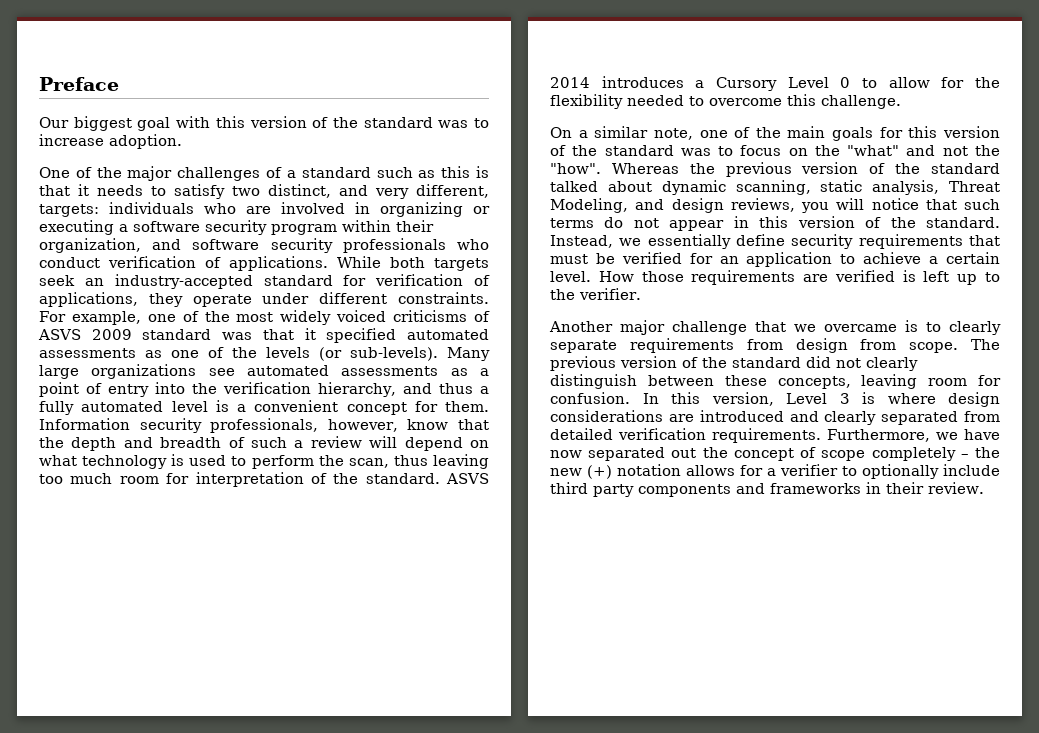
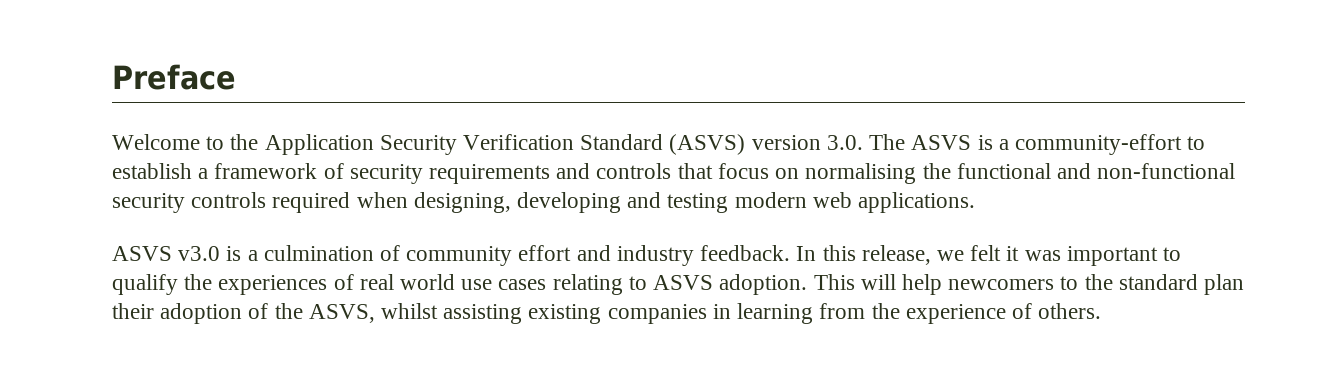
[39,116,489,131] [39,134,182,149] [39,166,489,181] [39,184,489,199] [39,202,490,217] [39,220,434,235] [39,238,489,253] [39,256,489,271] [39,274,490,289] [39,292,490,307] [39,310,491,325] [38,328,490,343] [39,347,490,361] [39,364,489,379] [39,382,489,397] [39,400,489,415] [39,418,489,433] [39,436,489,451] [39,454,489,469] [39,472,489,487] [550,76,1000,91] [550,94,901,109] [550,126,1000,141] [550,145,1000,156] [550,162,1000,177] [550,180,1000,195] [550,198,1000,213] [550,216,1000,231] [550,234,1000,249] [550,252,1001,267] [550,270,1000,285] [550,288,641,300] [549,320,1001,335] [550,338,1000,353] [550,356,918,371] [550,374,1001,389] [550,392,1000,407] [550,410,1000,425] [550,428,1000,443] [550,447,1000,461] [550,464,1000,479] [550,482,984,497] Our biggest goal with this version of the standard was to increase adoption. // One of the major challenges of a standard such as this is that it needs to satisfy two distinct, and very different, targets: individuals who are involved in organizing or executing a software security program within their organization, and software security professionals who conduct verification of applications. While both targets seek an industry-accepted standard for verification of applications, they operate under different constraints. For example, one of the most widely voiced criticisms of ASVS 2009 standard was that it specified automated assessments as one of the levels (or sub-levels). Many large organizations see automated assessments as a point of entry into the verification hierarchy, and thus a fully automated level is a convenient concept for them. Information security professionals, however, know that the depth and breadth of such a review will depend on what technology is used to perform the scan, thus leaving too much room for interpretation of the standard. ASVS 2014 introduces a Cursory Level 0 to allow for the flexibility needed to overcome this challenge. // On a similar note, one of the main goals for this version of the standard was to focus on the "what" and not the "how". Whereas the previous version of the standard talked about dynamic scanning, static analysis, Threat Modeling, and design reviews, you will notice that such terms do not appear in this version of the standard. Instead, we essentially define security requirements that must be verified for an application to achieve a certain level. How those requirements are verified is left up to the verifier. // Another major challenge that we overcame is to clearly separate requirements from design from scope. The previous version of the standard did not clearly distinguish between these concepts, leaving room for confusion. In this version, Level 3 is where design considerations are introduced and clearly separated from detailed verification requirements. Furthermore, we have now separated out the concept of scope completely – the new (+) notation allows for a verifier to optionally include third party components and frameworks in their review. -> [112,134,1206,155] [112,163,1236,184] [112,192,976,213] [112,245,1181,266] [112,274,1244,295] [112,303,1102,324] Welcome to the Application Security Verification Standard (ASVS) version 3.0. The ASVS is a community-effort to establish a framework of security requirements and controls that focus on normalising the functional and non-functional security controls required when designing, developing and testing modern web applications. // ASVS v3.0 is a culmination of community effort and industry feedback. In this release, we felt it was important to qualify the experiences of real world use cases relating to ASVS adoption. This will help newcomers to the standard plan their adoption of the ASVS, whilst assisting existing companies in learning from the experience of others.

